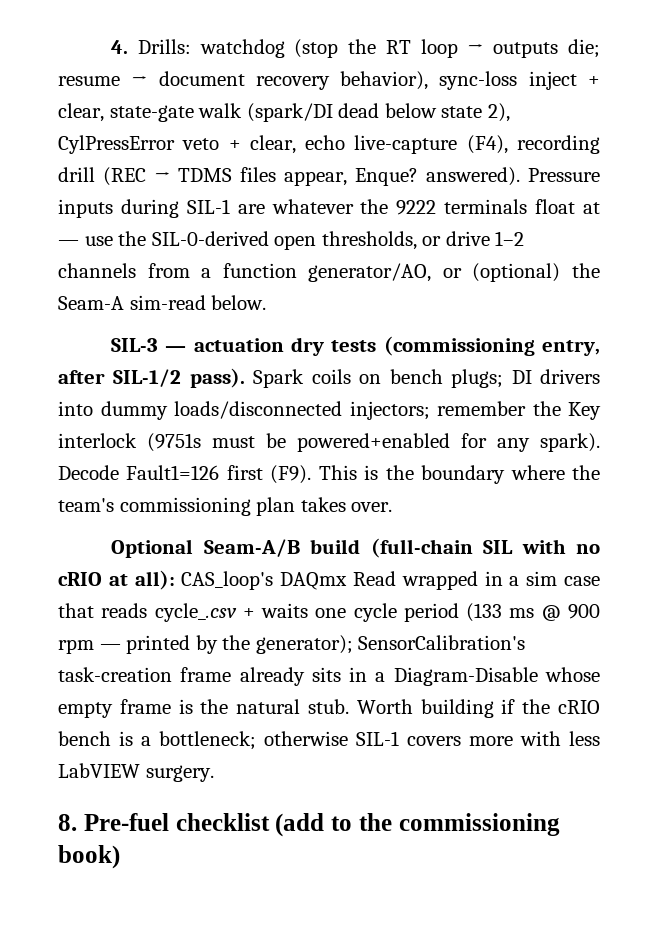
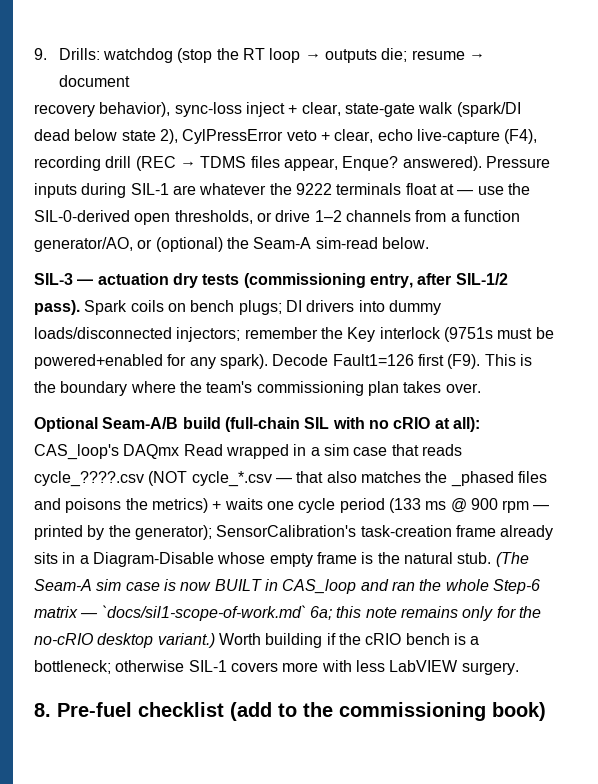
[111,40,129,54] 4. -> [34,48,47,60] 9.
(245, 78) none -> (130, 81) //
[154,603,237,622] cycle_.csv -> [34,471,547,487] [34,498,208,513] cycle_????.csv (NOT cycle_*.csv — that also matches the _phased files and poisons the metrics)
(349, 706) none -> [495,552,529,567] [34,579,540,594] [34,605,541,621] [34,633,215,648] (The Seam-A sim case is now BUILT in CAS_loop and ran the whole Step-6 matrix — `docs/sil1-scope-of-work.md` 6a; this note remains only for the no-cRIO desktop variant.)

